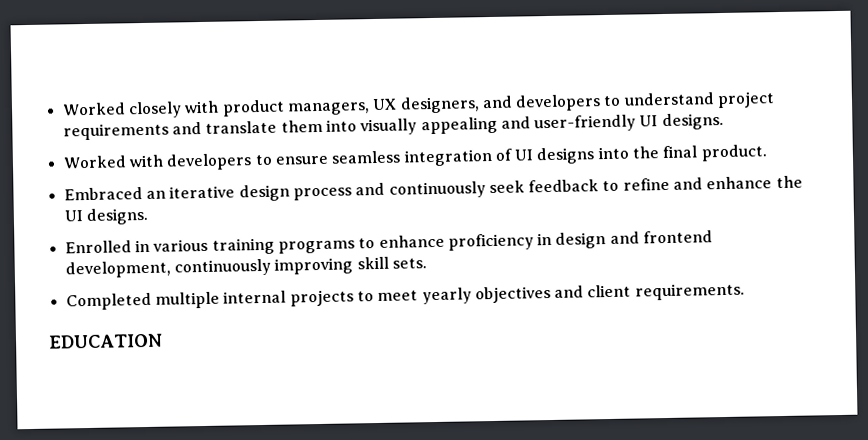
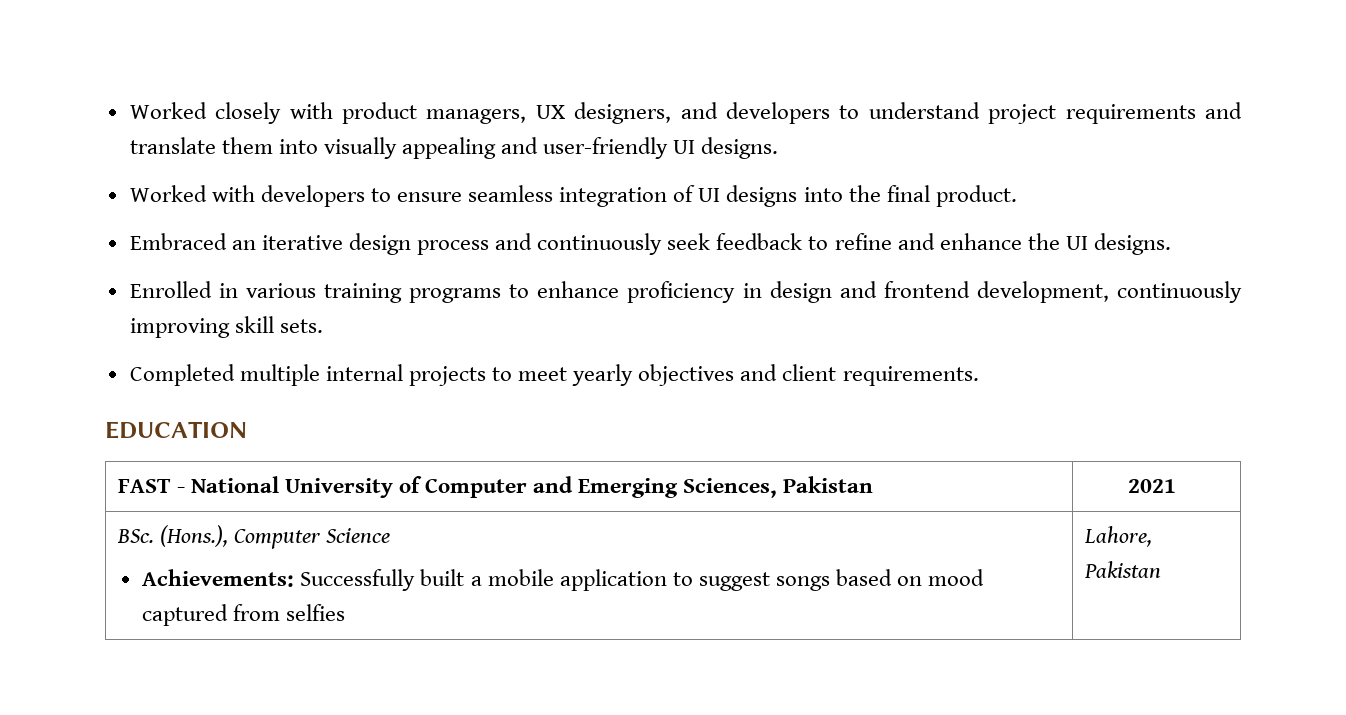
(163, 341) none -> [117,476,874,498] [1127,479,1176,493] [116,525,390,549] [142,569,985,591] [142,604,346,626] [1083,526,1152,547] [1083,561,1161,578] // FAST - National University of Computer and Emerging Sciences, Pakistan | 2021 // BSc. (Hons.), Computer Science // Achievements: Successfully built a mobile application to suggest songs based on mood captured from selfies | Lahore, Pakistan

